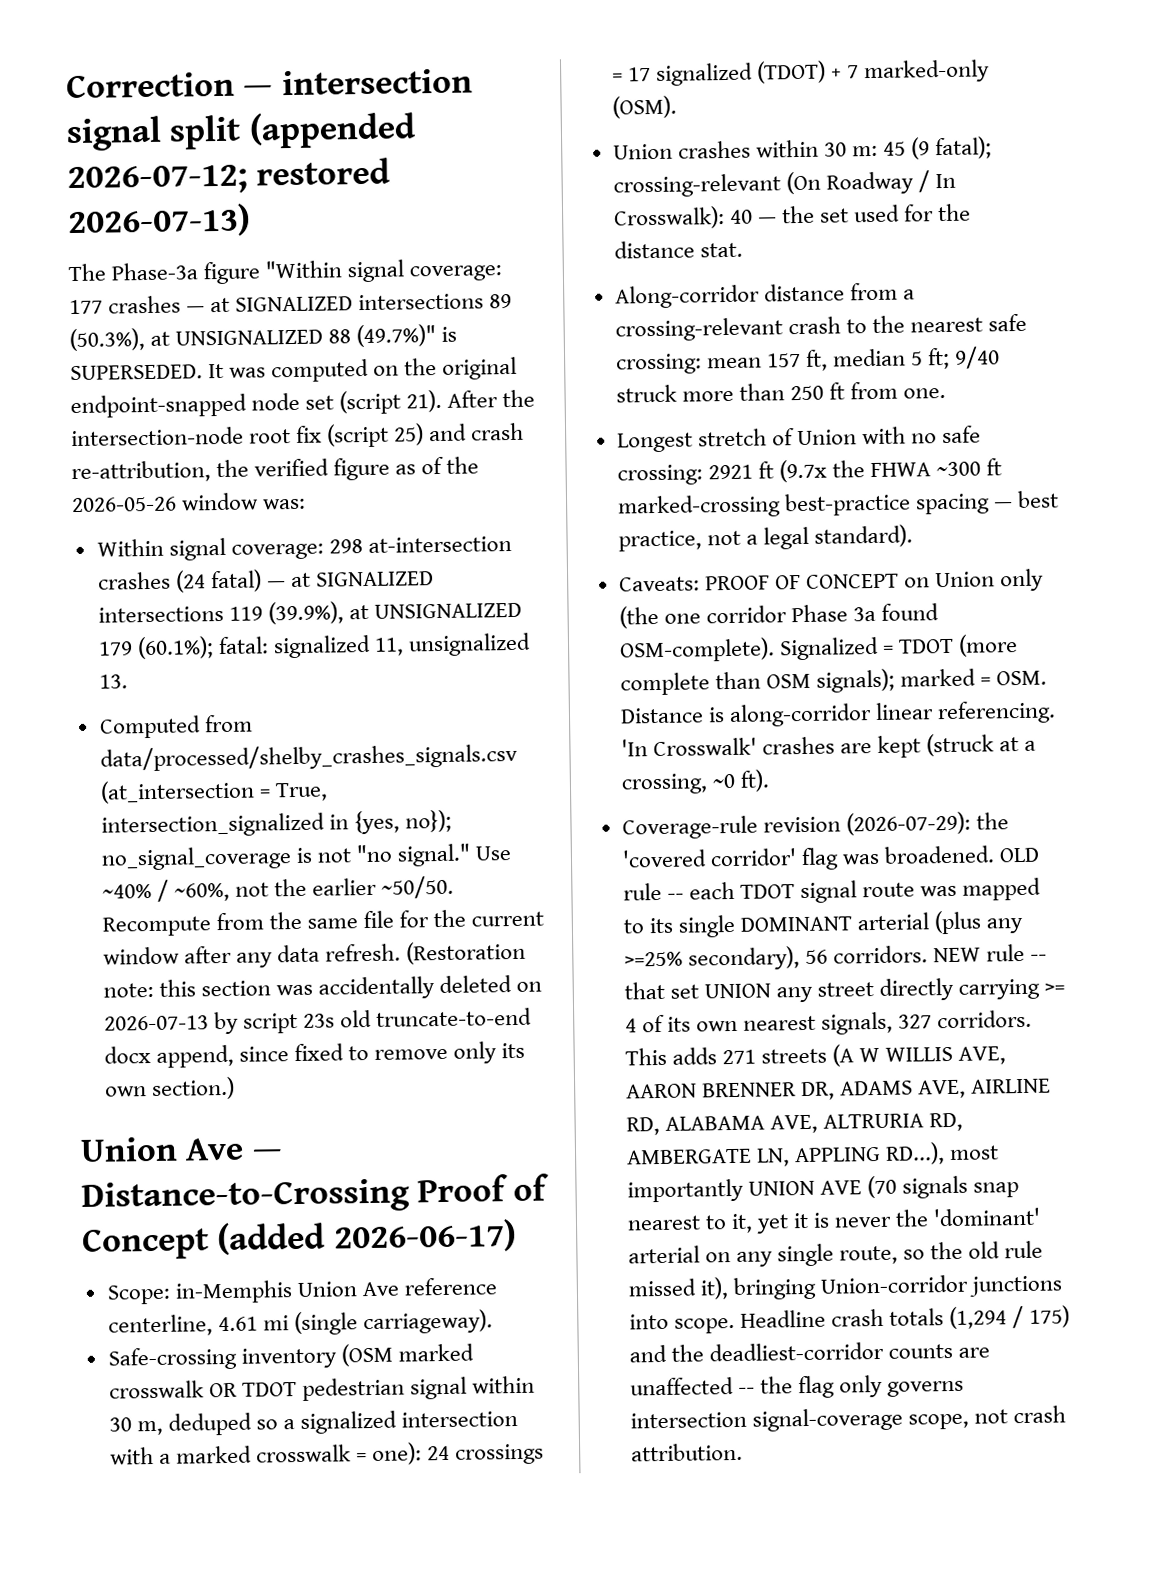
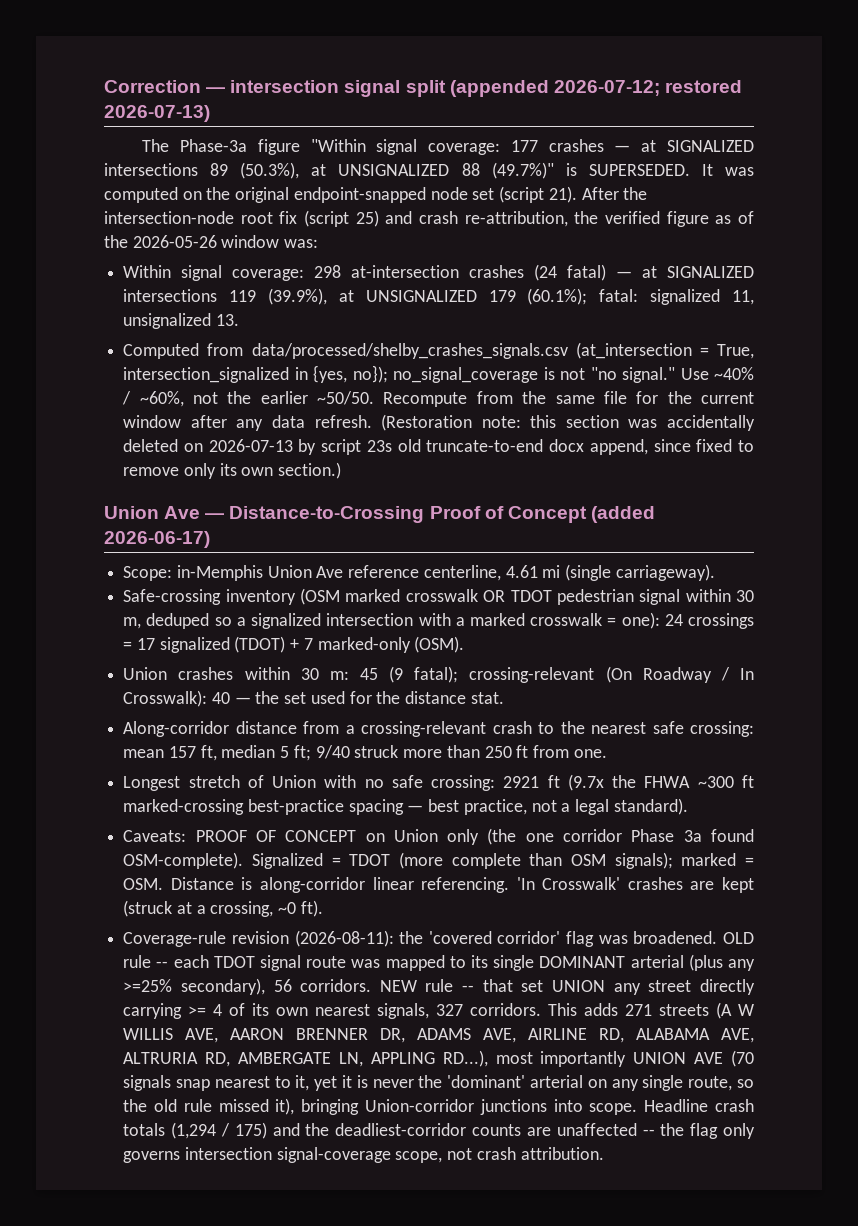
[845,811,971,836] (2026-07-29): -> [294,930,394,947] (2026-08-11):

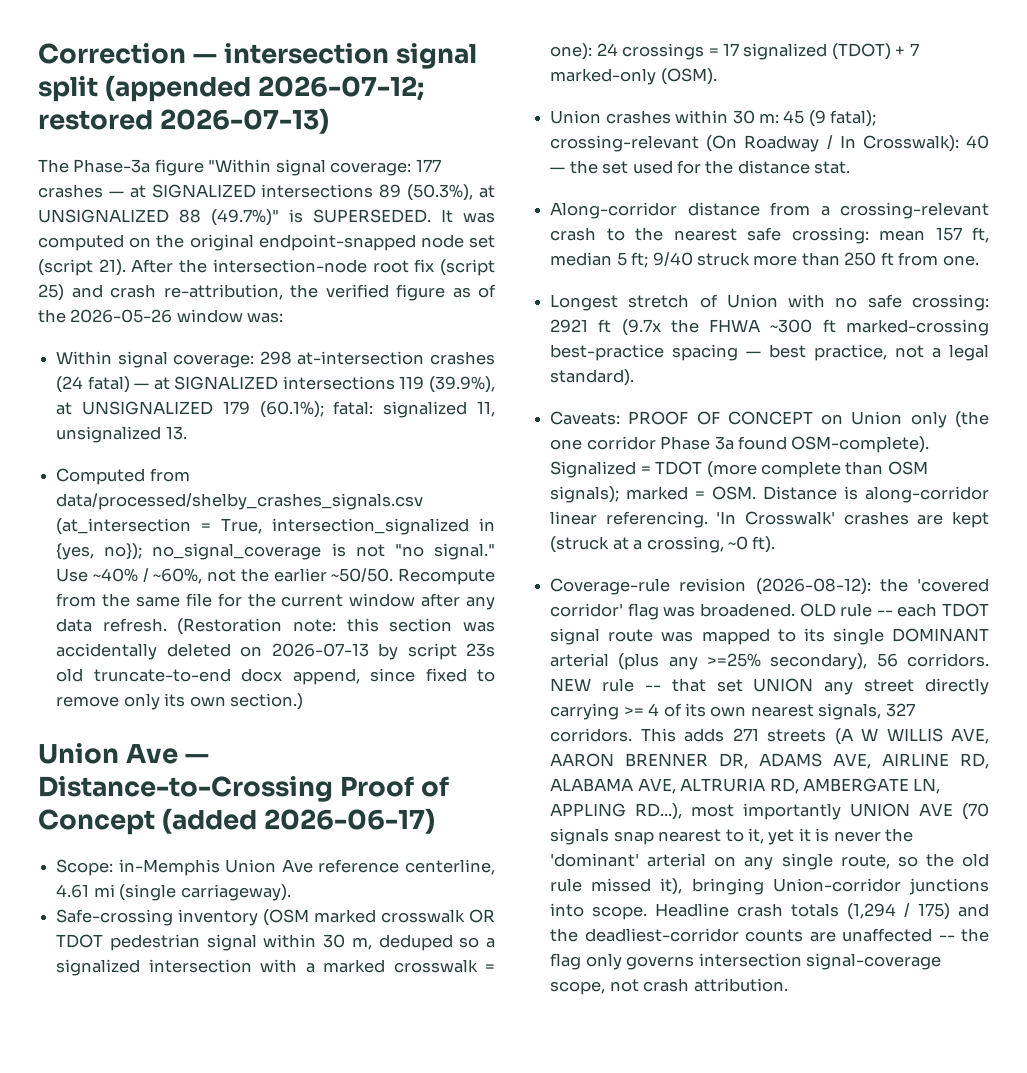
[294,930,394,947] (2026-08-11): -> [755,578,871,595] (2026-08-12):

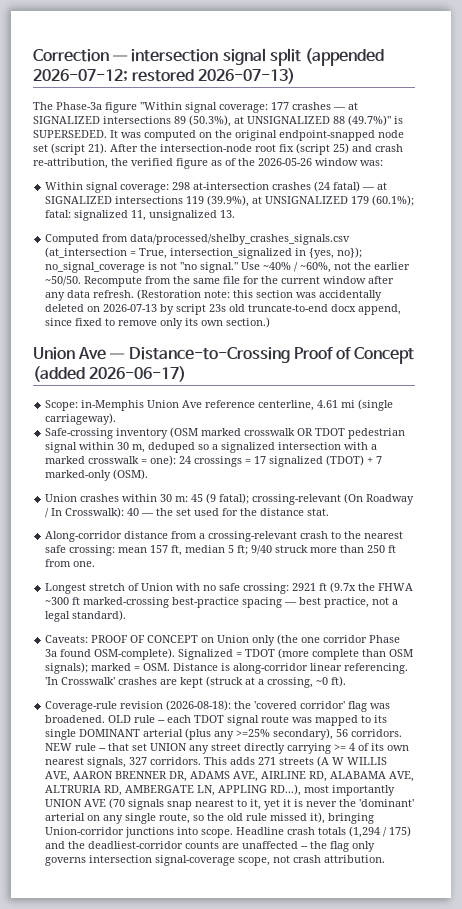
[755,578,871,595] (2026-08-12): -> [166,700,232,711] (2026-08-18):

